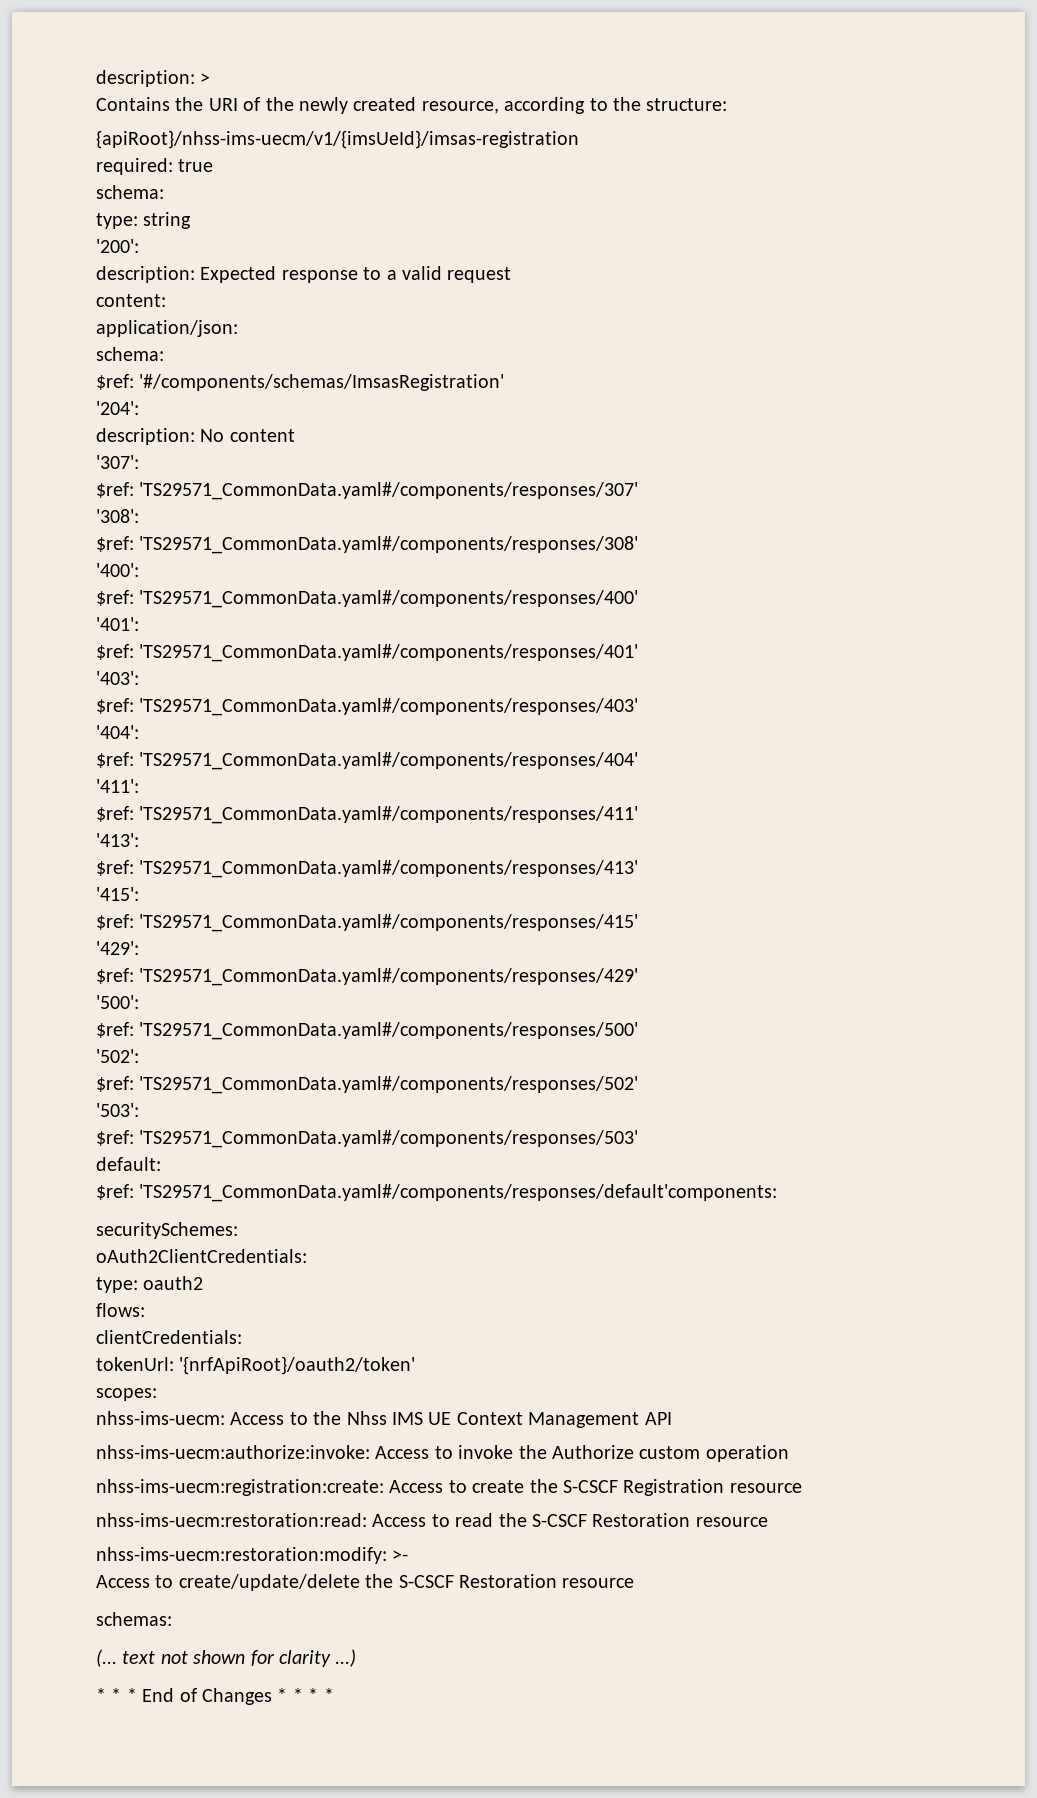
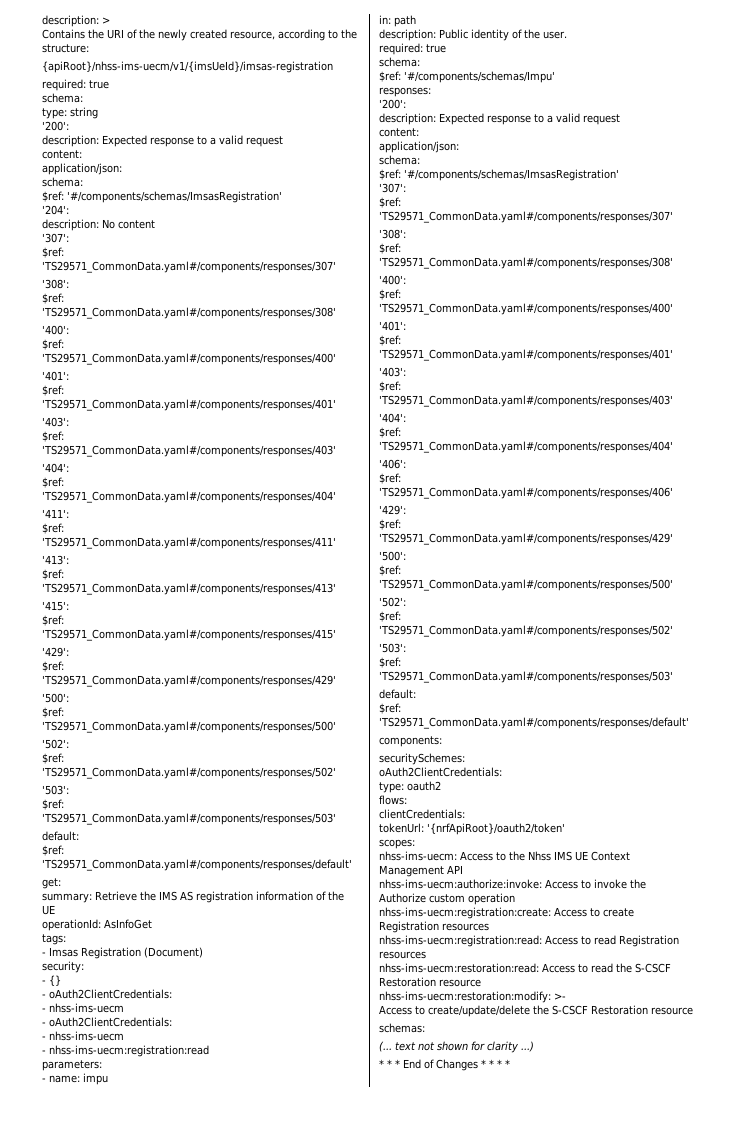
[139,1184,778,1202] 'TS29571_CommonData.yaml#/components/responses/default'components: -> [42,859,352,871] [42,878,61,889] [42,891,344,903] [42,905,55,915] [42,919,152,931] [42,934,66,945] [42,947,203,959] [42,961,84,973] [42,975,61,986] [42,989,172,999] [42,1003,124,1013] [42,1017,172,1027] [42,1031,124,1041] [42,1045,209,1057] [42,1060,102,1071] [42,1073,108,1085] [379,15,416,27] [379,29,567,41] [379,43,446,55] [379,57,420,67] [379,71,555,83] [379,87,431,97] [379,99,406,109] [379,113,620,125] [379,128,419,137] [379,141,459,153] [379,155,420,165] [379,169,619,181] [379,183,406,193] [379,197,401,208] [379,211,673,223] [379,229,406,239] [379,243,401,254] [379,257,673,269] [379,275,406,285] [379,289,401,300] [379,303,673,315] [379,321,406,331] [379,335,401,346] [379,349,673,361] [379,367,406,377] [379,381,401,392] [379,395,673,407] [379,413,406,423] [379,427,401,438] [379,441,673,453] [379,459,406,469] [379,473,401,484] [379,487,673,499] [379,505,406,515] [379,519,401,530] [379,533,673,545] [379,551,406,561] [379,565,401,576] [379,579,673,591] [379,597,406,607] [379,611,401,622] [379,625,673,637] [379,643,406,653] [379,657,401,668] [379,671,673,683] [379,689,416,699] [379,703,401,714] [379,717,689,729] [379,736,442,747] 'TS29571_CommonData.yaml#/components/responses/default' // get: // summary: Retrieve the IMS AS registration information of the UE // operationId: AsInfoGet // tags: // - Imsas Registration (Document) // security: // - {} // - oAuth2ClientCredentials: // - nhss-ims-uecm // - oAuth2ClientCredentials: // - nhss-ims-uecm // - nhss-ims-uecm:registration:read // parameters: // - name: impu // in: path // description: Public identity of the user. // required: true // schema: // $ref: '#/components/schemas/Impu' // responses: // '200': // description: Expected response to a valid request // content: // application/json: // schema: // $ref: '#/components/schemas/ImsasRegistration' // '307': // $ref: 'TS29571_CommonData.yaml#/components/responses/307' // '308': // $ref: 'TS29571_CommonData.yaml#/components/responses/308' // '400': // $ref: 'TS29571_CommonData.yaml#/components/responses/400' // '401': // $ref: 'TS29571_CommonData.yaml#/components/responses/401' // '403': // $ref: 'TS29571_CommonData.yaml#/components/responses/403' // '404': // $ref: 'TS29571_CommonData.yaml#/components/responses/404' // '406': // $ref: 'TS29571_CommonData.yaml#/components/responses/406' // '429': // $ref: 'TS29571_CommonData.yaml#/components/responses/429' // '500': // $ref: 'TS29571_CommonData.yaml#/components/responses/500' // '502': // $ref: 'TS29571_CommonData.yaml#/components/responses/502' // '503': // $ref: 'TS29571_CommonData.yaml#/components/responses/503' // default: // $ref: 'TS29571_CommonData.yaml#/components/responses/default' // components:
[529,1479,802,1496] the S-CSCF Registration resource -> [379,921,489,933] [379,935,679,947] [379,951,426,959] Registration resources // nhss-ims-uecm:registration:read: Access to read Registration resources

